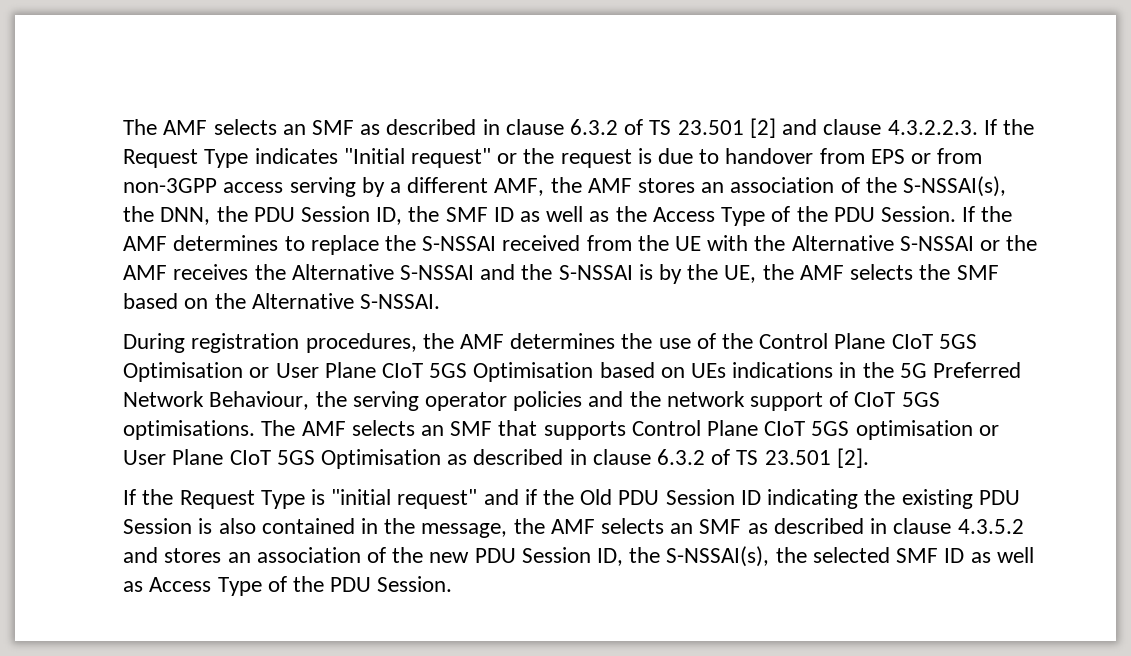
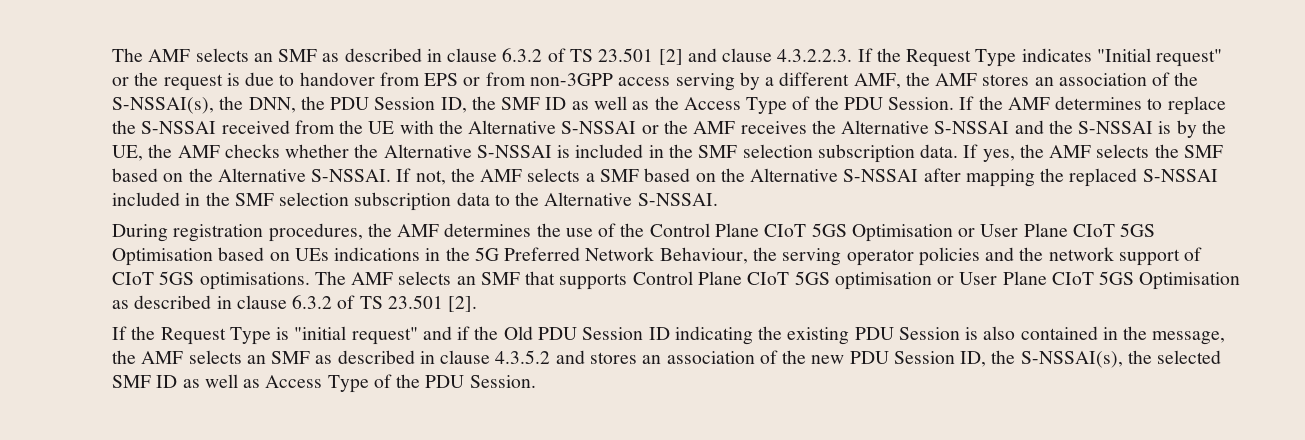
(844, 272) none -> [224,144,1092,163] checks whether the Alternative S-NSSAI is included in the SMF selection subscription data. If yes, the AMF
(440, 301) none -> [396,168,1218,187] [112,192,718,211] If not, the AMF selects a SMF based on the Alternative S-NSSAI after mapping the replaced S-NSSAI included in the SMF selection subscription data to the Alternative S-NSSAI.

